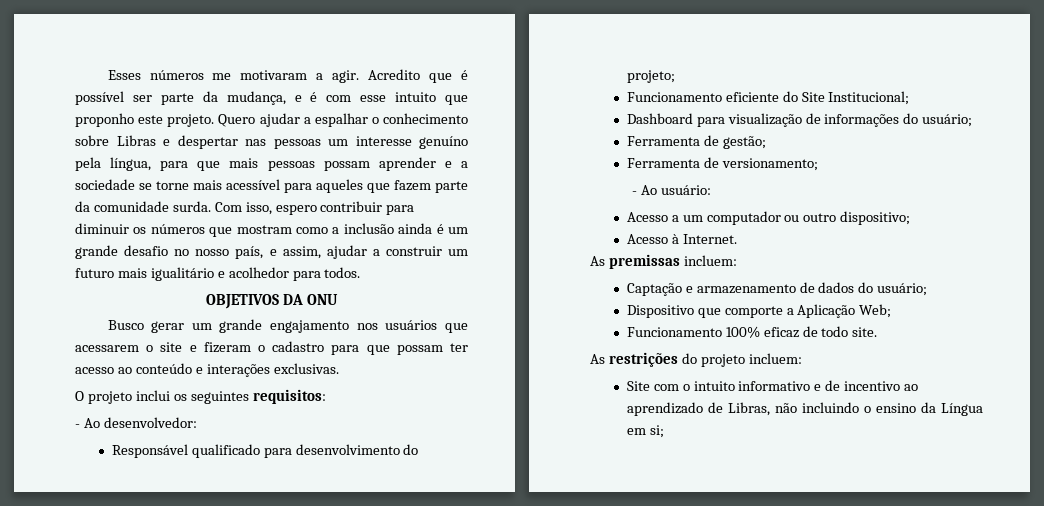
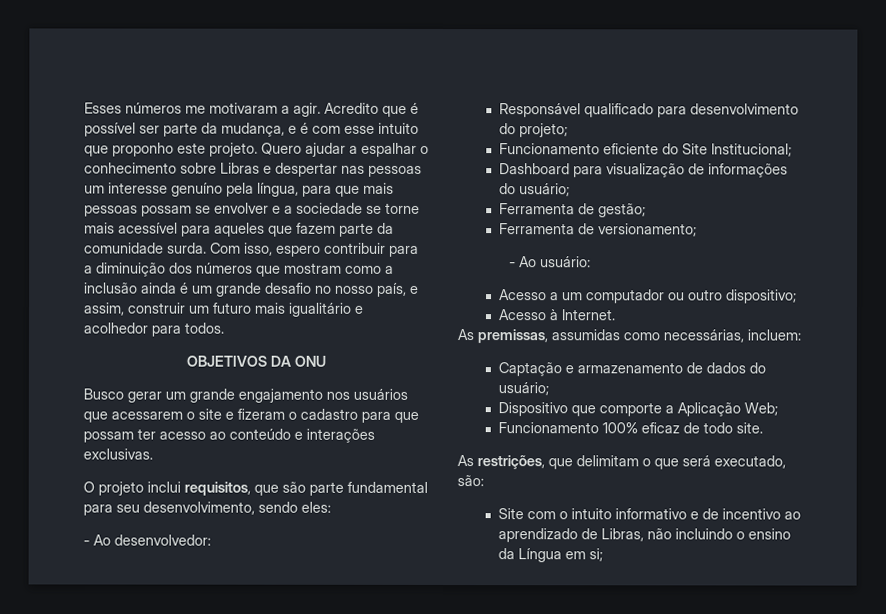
[378,157,436,171] aprender -> [195,202,269,214] se envolver
[75,223,147,234] diminuir os -> [84,262,193,277] a diminuição dos
[326,245,380,259] ajudar a -> (125, 309) none
[173,389,326,404] os seguintes requisitos: -> [184,481,428,496] [83,501,331,516] requisitos, que são parte fundamental para seu desenvolvimento, sendo eles:
[608,254,680,269] premissas -> [477,329,744,344] premissas, assumidas como necessárias,
[608,352,802,367] restrições do projeto incluem: -> [477,455,786,470] [457,475,484,487] restrições, que delimitam o que será executado, são:

